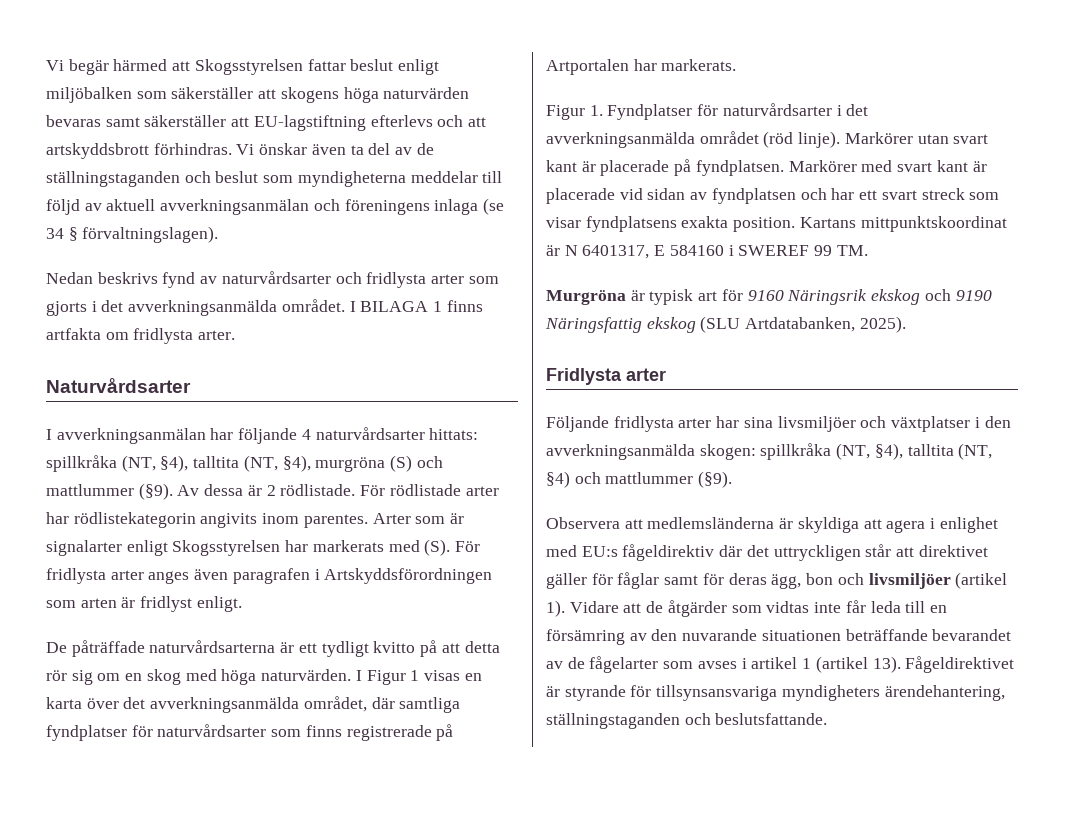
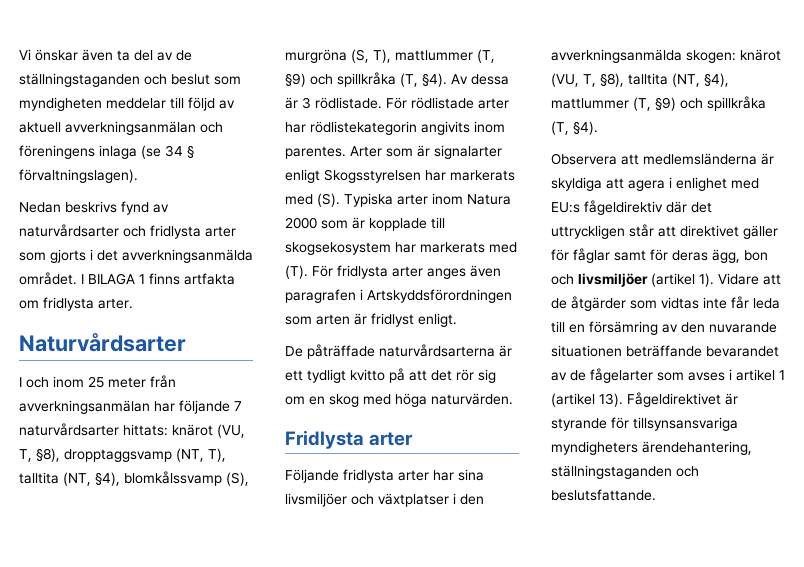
[46,59,440,75] [46,87,470,103] [46,115,487,131] [46,143,255,159] Vi begär härmed att Skogsstyrelsen fattar beslut enligt miljöbalken som säkerställer att skogens höga naturvärden bevaras samt säkerställer att EU-lagstiftning efterlevs och att artskyddsbrott förhindras. Vi -> [19,49,31,60] Vi
[297,171,406,187] myndigheterna -> [19,97,102,111] myndigheten
(52, 434) none -> [26,375,176,388] och inom 25 meter från
[301,429,311,440] 4 -> [234,401,242,411] 7
[46,455,443,472] [46,483,173,500] spillkråka (NT, §4), talltita (NT, §4), murgröna (S) och mattlummer (§9). -> [172,424,245,438] [19,448,226,462] [19,471,249,486] [285,49,495,63] [285,72,447,87] knärot (VU, T, §8), dropptaggsvamp (NT, T), talltita (NT, §4), blomkålssvamp (S), murgröna (S, T), mattlummer (T, §9) och spillkråka (T, §4).
[266,485,276,496] 2 -> [302,97,311,109] 3
(451, 547) none -> [344,193,511,207] [285,217,445,231] [285,242,517,255] [285,265,308,279] Typiska arter inom Natura 2000 som är kopplade till skogsekosystem har markerats med (T).
[464,641,500,653] detta -> [431,370,452,381] det
[355,670,482,685] [46,696,461,713] [46,724,454,741] [546,59,737,75] [546,103,869,120] [546,131,989,148] [546,159,987,176] [546,188,1000,204] [546,216,1007,232] [546,245,868,259] [546,289,992,305] [545,316,906,333] I Figur 1 visas en karta över det avverkningsanmälda området, där samtliga fyndplatser för naturvårdsarter som finns registrerade på Artportalen har markerats. // Figur 1. Fyndplatser för naturvårdsarter i det avverkningsanmälda området (röd linje). Markörer utan svart kant är placerade på fyndplatsen. Markörer med svart kant är placerade vid sidan av fyndplatsen och har ett svart streck som visar fyndplatsens exakta position. Kartans mittpunktskoordinat är N 6401317, E 584160 i SWEREF 99 TM. // Murgröna är typisk art för 9160 Näringsrik ekskog och 9190 Näringsfattig ekskog (SLU Artdatabanken, 2025). -> (513, 399) none
[760,443,993,460] [546,471,733,488] spillkråka (NT, §4), talltita (NT, §4) och mattlummer (§9). -> [740,49,781,61] [551,73,729,87] [551,96,766,111] [551,121,598,135] knärot (VU, T, §8), talltita (NT, §4), mattlummer (T, §9) och spillkråka (T, §4).

